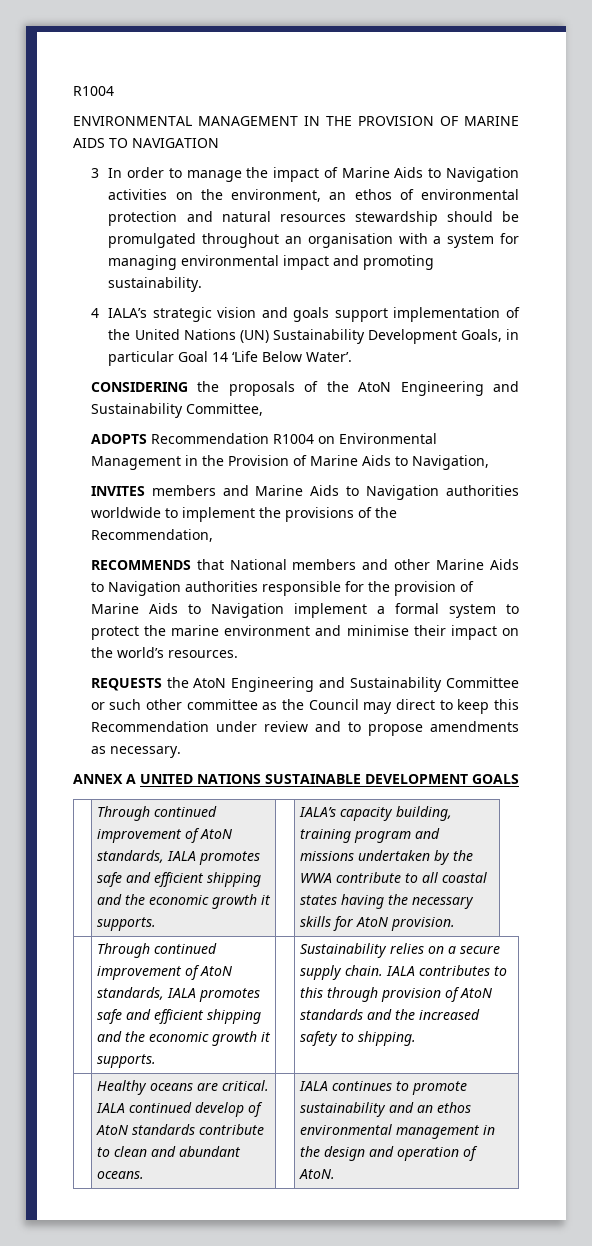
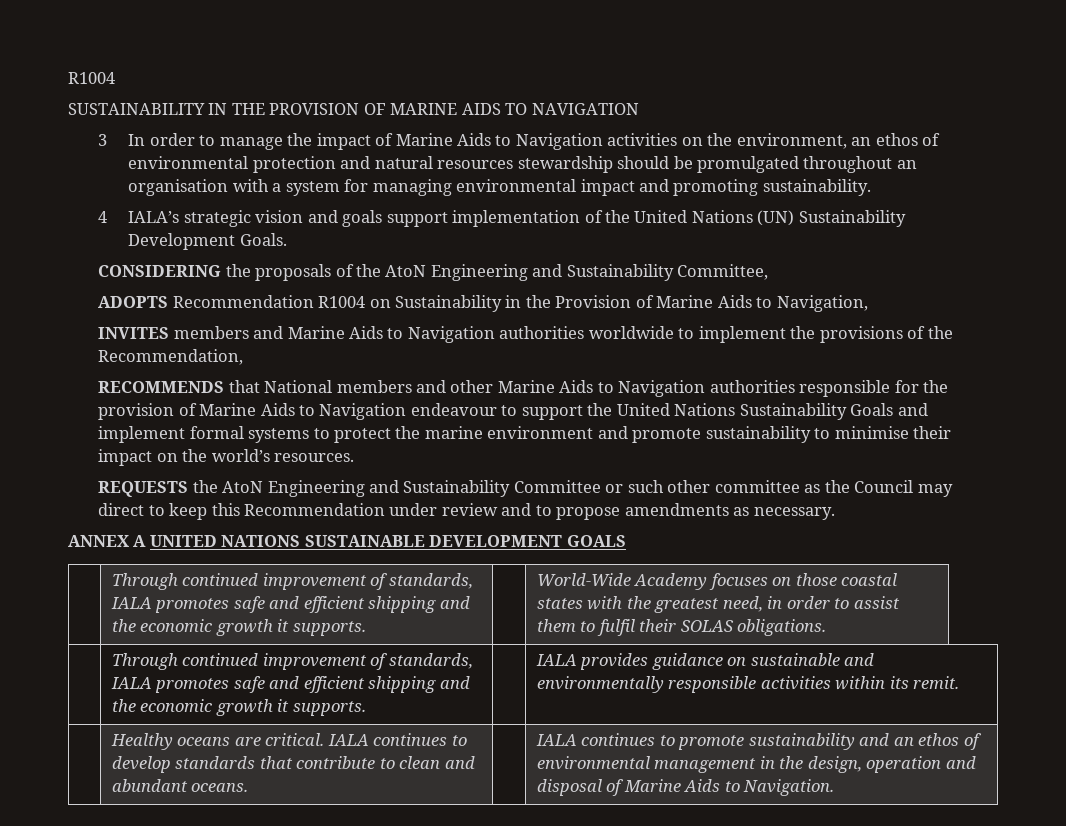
[73,116,298,126] ENVIRONMENTAL MANAGEMENT -> [68,103,205,115] SUSTAINABILITY
[460,329,519,342] [108,351,353,366] Goals, in particular Goal 14 ‘Life Below Water’. -> [239,233,287,246] Goals.
[338,433,437,444] [90,456,181,470] Environmental Management -> [394,295,502,312] Sustainability
[293,603,496,618] implement a formal system -> [410,403,928,420] [98,426,310,443] endeavour to support the United Nations Sustainability Goals and implement formal systems
(342, 630) none -> [632,426,831,443] promote sustainability to
[199,829,232,839] AtoN -> (389, 581) none
[298,806,452,821] [299,828,440,843] [299,850,473,865] [299,872,487,883] [299,894,474,909] [299,916,455,931] [96,943,217,958] [96,965,232,980] IALA’s capacity building, training program and missions undertaken by the WWA contribute to all coastal states having the necessary skills for AtoN provision. // | Through continued improvement of AtoN -> [536,573,898,590] [536,596,900,613] [536,619,827,636] [111,653,389,670] World-Wide Academy focuses on those coastal states with the greatest need, in order to assist them to fulfil their SOLAS obligations. // | Through continued improvement of
[299,943,500,958] [299,965,507,980] [299,987,492,1002] [299,1009,480,1020] [299,1031,416,1046] Sustainability relies on a secure supply chain. IALA contributes to this through provision of AtoN standards and the increased safety to shipping. -> [535,653,875,670] [536,676,960,693] IALA provides guidance on sustainable and environmentally responsible activities within its remit.
[128,1102,263,1117] [95,1124,195,1135] continued develop of AtoN standards -> [373,733,467,746] [111,756,293,773] continues to develop standards that
(471, 1107) none -> [963,733,982,750] of
[323,1146,478,1161] [298,1169,335,1179] design and operation of AtoN. -> [807,756,976,773] [536,779,835,796] design, operation and disposal of Marine Aids to Navigation.

